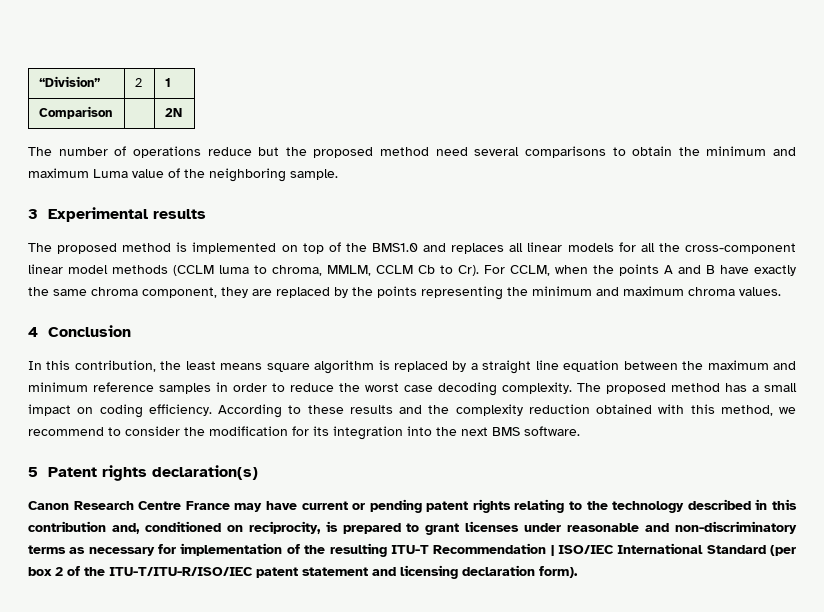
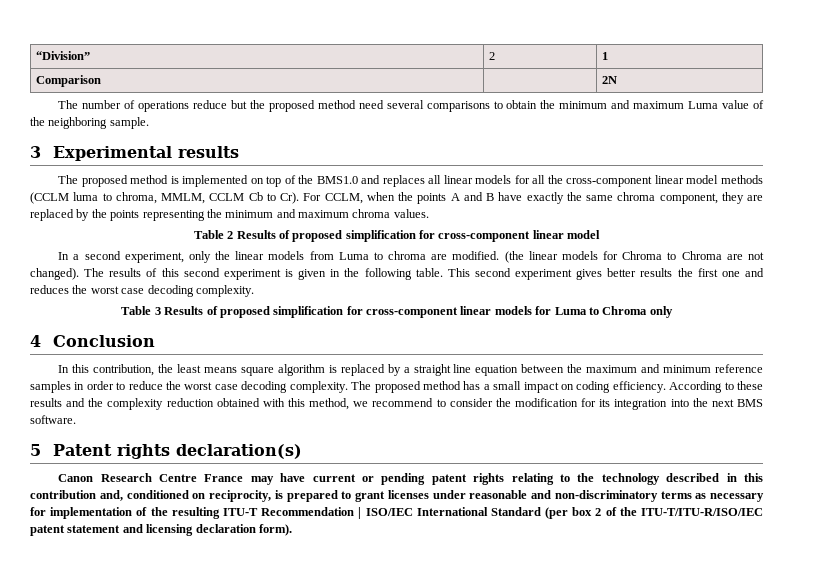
(781, 291) none -> [193,230,601,242] [58,251,765,263] [30,268,764,280] [30,285,254,297] [121,306,673,318] // Table 2 Results of proposed simplification for cross-component linear model // In a second experiment, only the linear models from Luma to chroma are modified. (the linear models for Chroma to Chroma are not changed). The results of this second experiment is given in the following table. This second experiment gives better results the first one and reduces the worst case decoding complexity. // Table 3 Results of proposed simplification for cross-component linear models for Luma to Chroma only

